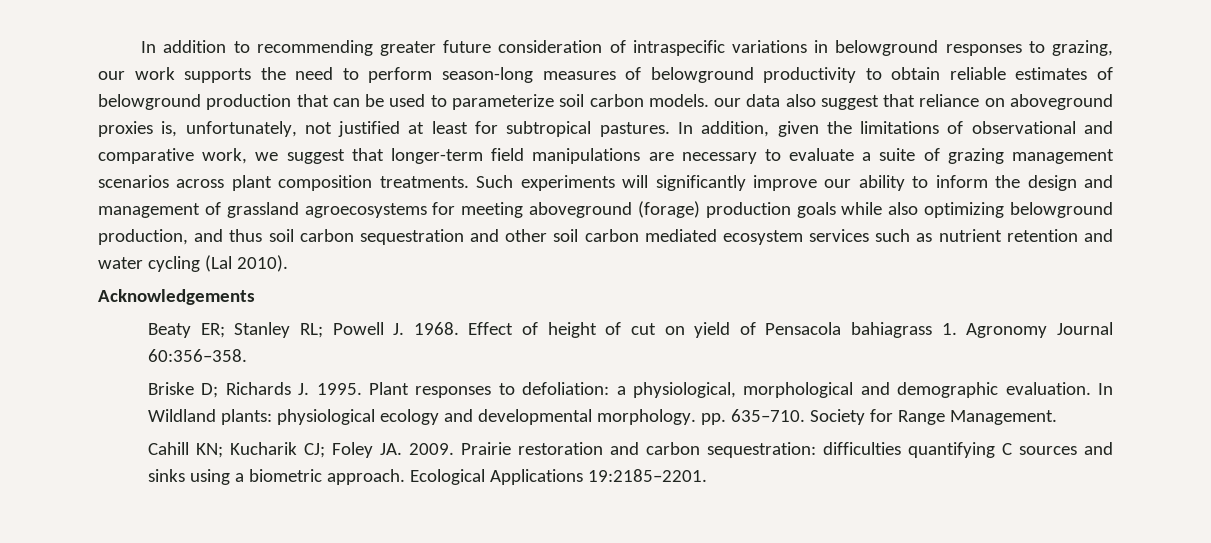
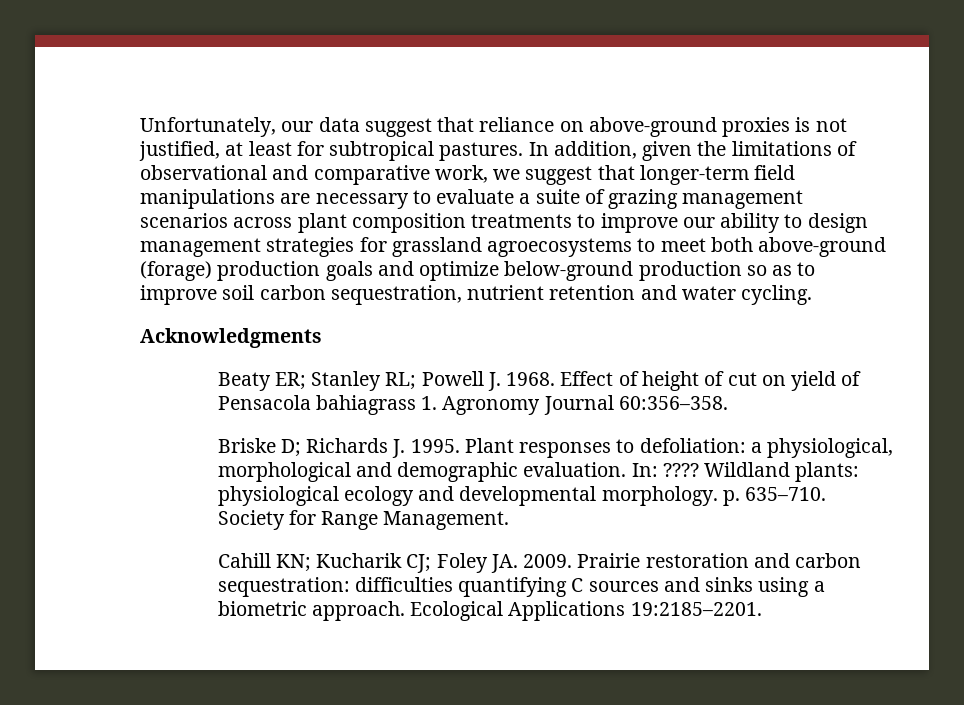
[141,40,1113,56] [98,67,1113,83] [98,94,709,110] In addition to recommending greater future consideration of intraspecific variations in belowground responses to grazing, our work supports the need to perform season-long measures of belowground productivity to obtain reliable estimates of belowground production that can be used to parameterize soil carbon models. -> [140,117,276,137] Unfortunately,
[785,94,816,107] also -> (360, 124) none
[1010,94,1114,110] [98,121,401,137] aboveground proxies is, unfortunately, not justified -> [588,117,847,137] [139,141,220,161] above-ground proxies is not justified,
[379,175,1113,191] [98,201,1113,218] [98,229,1113,245] [98,255,288,272] [98,289,255,305] treatments. Such experiments will significantly improve our ability to inform the design and management of grassland agroecosystems for meeting aboveground (forage) production goals while also optimizing belowground production, and thus soil carbon sequestration and other soil carbon mediated ecosystem services such as nutrient retention and water cycling (Lal 2010). // Acknowledgements -> [471,213,868,233] [140,237,887,257] [140,261,816,281] [140,285,813,305] [140,328,322,348] treatments to improve our ability to design management strategies for grassland agroecosystems to meet both above-ground (forage) production goals and optimize below-ground production so as to improve soil carbon sequestration, nutrient retention and water cycling. // Acknowledgments
[1098,383,1113,395] In -> [631,463,699,477] In: ????
[700,413,726,425] pp. -> [722,490,740,506] p.

